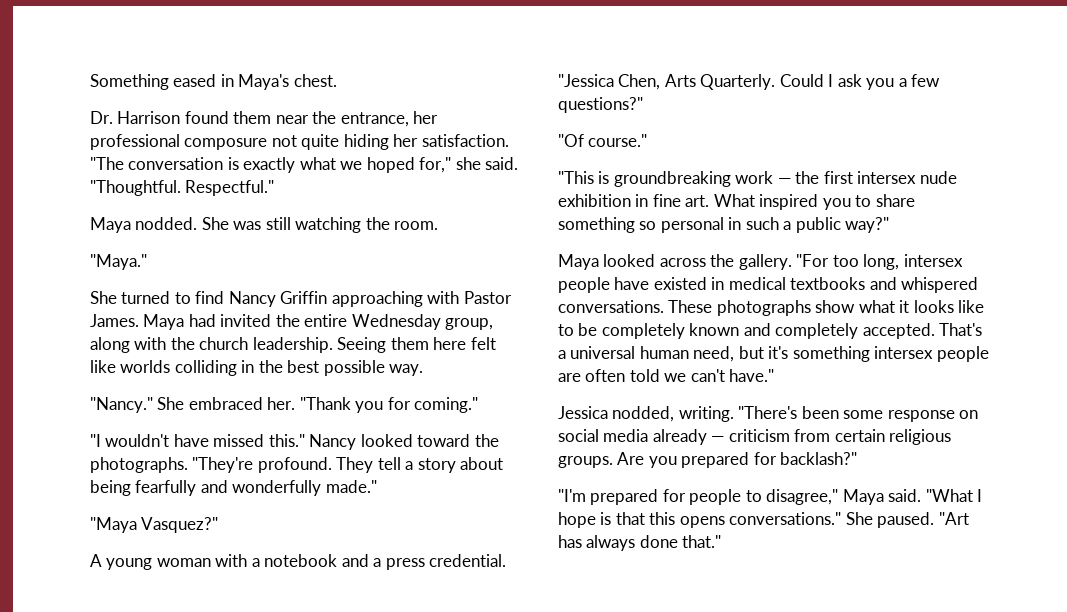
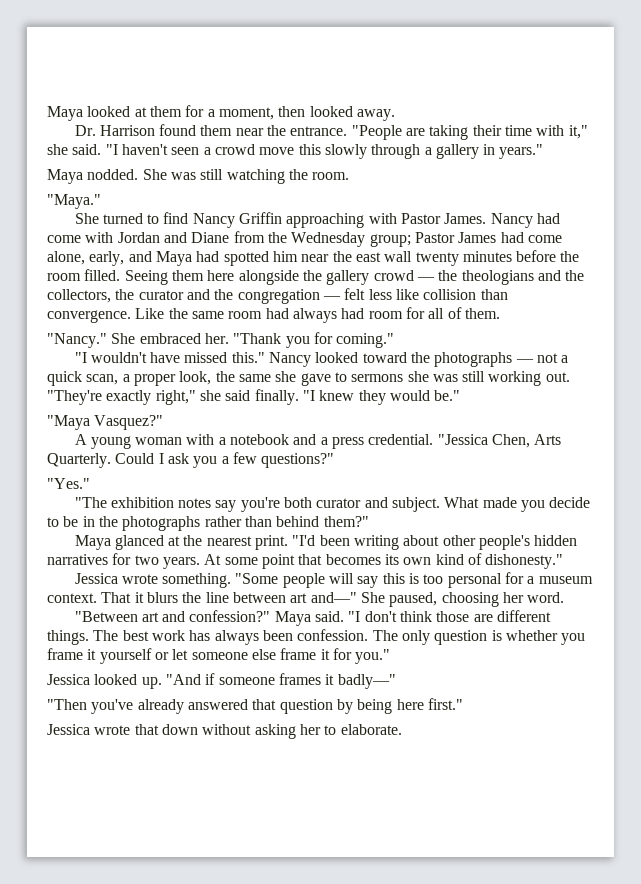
[90,74,337,90] Something eased in Maya's chest. -> [47,105,395,121] Maya looked at them for a moment, then looked away.
[340,111,439,127] [90,134,509,150] [90,157,519,173] [90,180,275,196] entrance, her professional composure not quite hiding her satisfaction. "The conversation is exactly what we hoped for," she said. "Thoughtful. Respectful." -> [290,125,588,140] [47,144,544,159] entrance. "People are taking their time with it," she said. "I haven't seen a crowd move this slowly through a gallery in years."
[143,314,494,330] [90,337,496,353] [90,360,424,376] Maya had invited the entire Wednesday group, along with the church leadership. Seeing them here felt like worlds colliding in the best possible way. -> [490,213,561,228] [47,231,562,247] [47,250,580,266] [47,269,585,285] [47,288,508,304] [47,307,500,323] Nancy had come with Jordan and Diane from the Wednesday group; Pastor James had come alone, early, and Maya had spotted him near the east wall twenty minutes before the room filled. Seeing them here alongside the gallery crowd — the theologians and the collectors, the curator and the congregation — felt less like collision than convergence. Like the same room had always had room for all of them.
[90,457,504,473] [90,480,377,496] photographs. "They're profound. They tell a story about being fearfully and wonderfully made." -> [434,352,569,367] [47,371,570,386] [47,389,461,405] photographs — not a quick scan, a proper look, the same she gave to sermons she was still working out. "They're exactly right," she said finally. "I knew they would be."
[558,134,648,147] [558,171,957,187] [558,194,915,210] [558,217,890,233] [558,254,963,270] [558,277,979,293] [558,300,985,316] [558,323,983,339] [558,346,989,362] [558,369,775,382] [558,406,979,422] [558,429,952,445] [558,452,858,468] [558,489,983,505] [558,512,969,528] [558,535,722,551] "Of course." // "This is groundbreaking work — the first intersex nude exhibition in fine art. What inspired you to share something so personal in such a public way?" // Maya looked across the gallery. "For too long, intersex people have existed in medical textbooks and whispered conversations. These photographs show what it looks like to be completely known and completely accepted. That's a universal human need, but it's something intersex people are often told we can't have." // Jessica nodded, writing. "There's been some response on social media already — criticism from certain religious groups. Are you prepared for backlash?" // "I'm prepared for people to disagree," Maya said. "What I hope is that this opens conversations." She paused. "Art has always done that." -> [47,478,90,489] [74,497,591,512] [47,516,369,531] [74,535,578,550] [47,553,564,569] [74,572,593,588] [47,592,565,607] [74,610,552,626] [47,629,586,645] [47,648,391,664] [47,673,396,689] [47,698,463,714] [47,724,402,739] "Yes." // "The exhibition notes say you're both curator and subject. What made you decide to be in the photographs rather than behind them?" // Maya glanced at the nearest print. "I'd been writing about other people's hidden narratives for two years. At some point that becomes its own kind of dishonesty." // Jessica wrote something. "Some people will say this is too personal for a museum context. That it blurs the line between art and—" She paused, choosing her word. // "Between art and confession?" Maya said. "I don't think those are different things. The best work has always been confession. The only question is whether you frame it yourself or let someone else frame it for you." // Jessica looked up. "And if someone frames it badly—" // "Then you've already answered that question by being here first." // Jessica wrote that down without asking her to elaborate.

